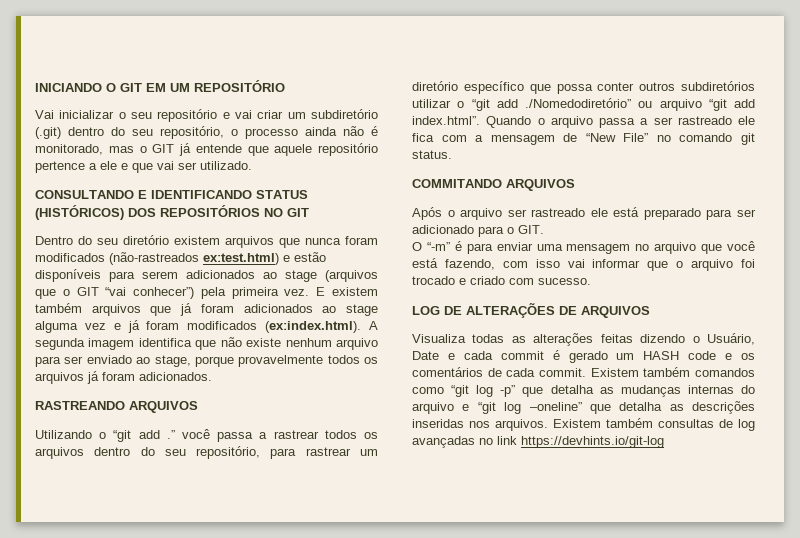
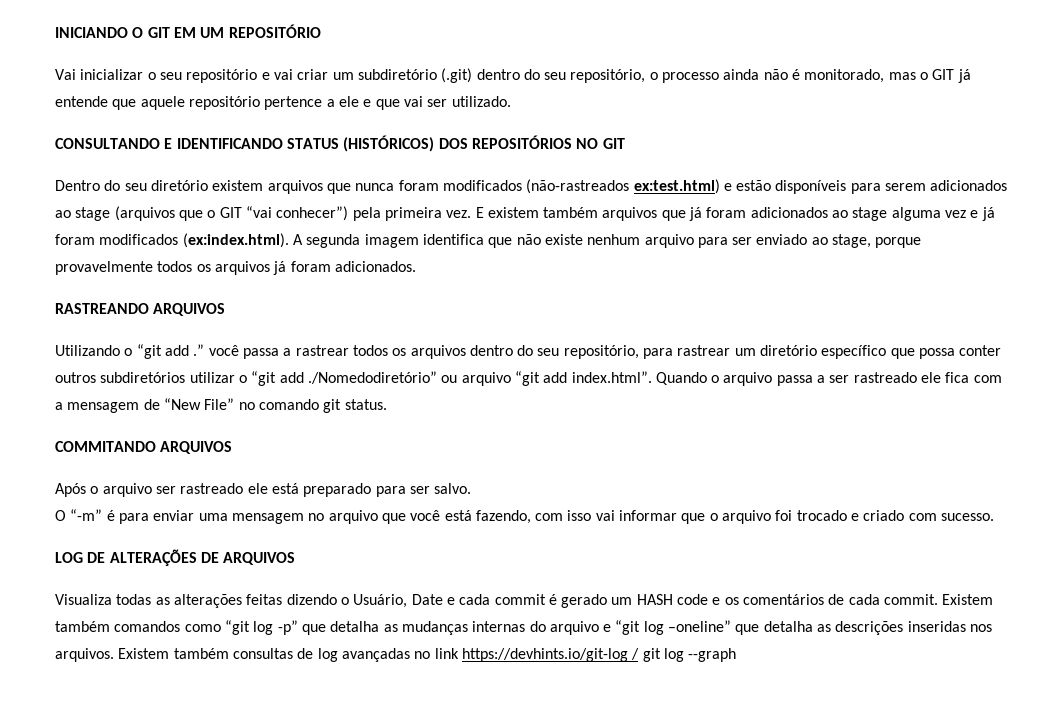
[412,225,544,237] adicionado para o GIT. -> [434,483,472,494] salvo.
(664, 442) none -> [631,648,737,662] / git log --graph

